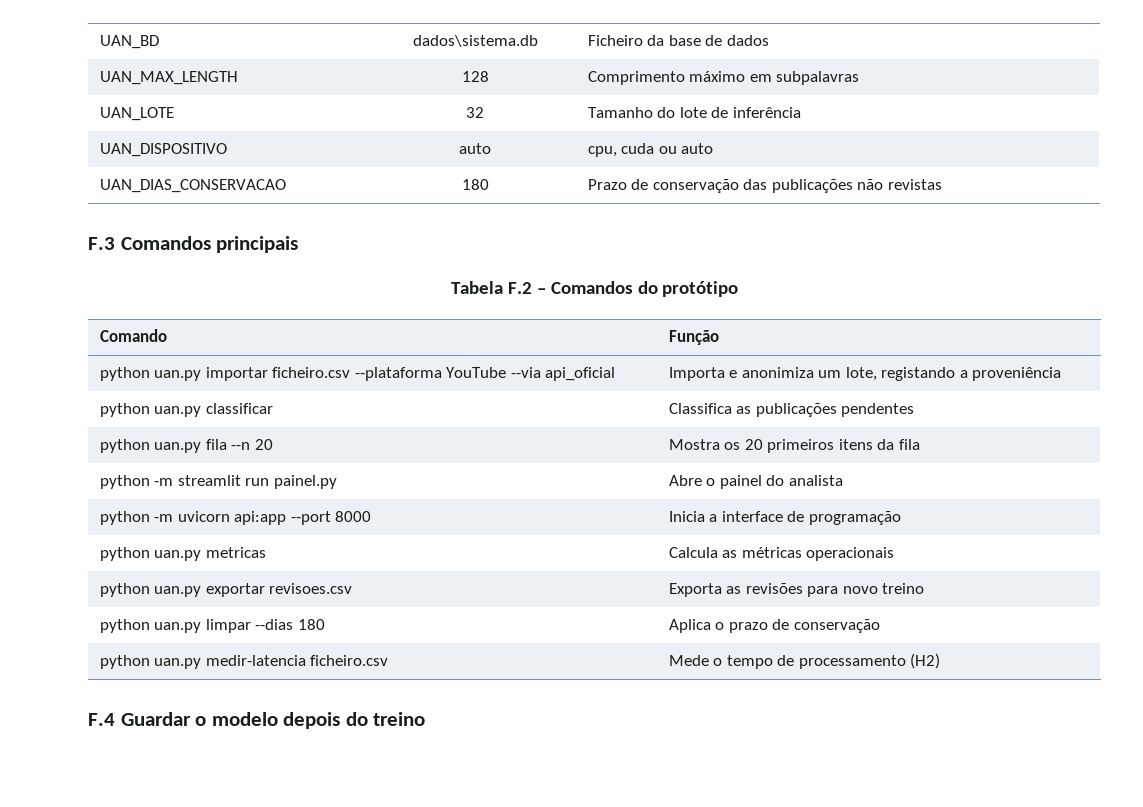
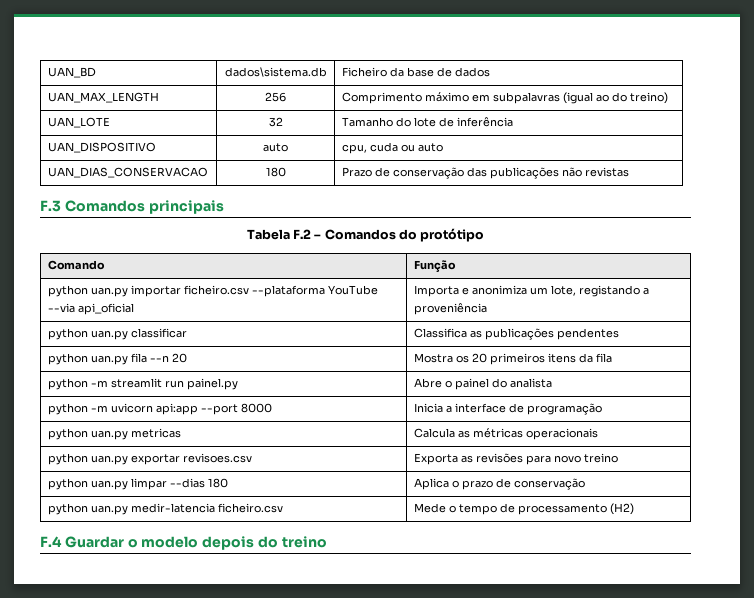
[461,71,489,82] 128 -> [265,92,286,102] 256
(860, 78) none -> [562,92,668,104] (igual ao do treino)

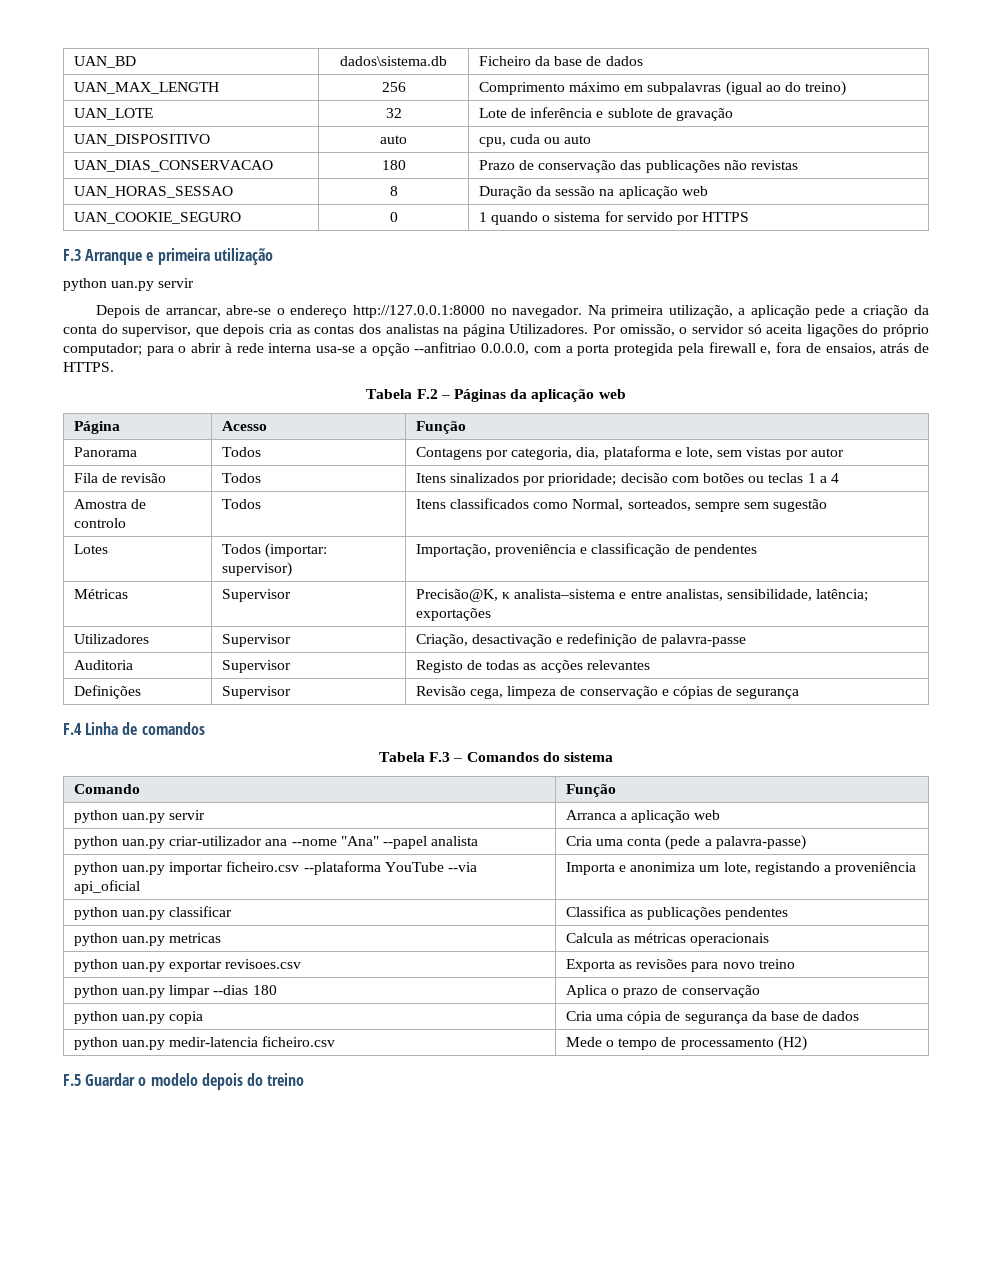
[341,117,436,127] Tamanho do lote -> [478,108,507,118] Lote
(513, 122) none -> [596,108,734,121] e sublote de gravação
[40,200,224,214] [246,229,311,240] // F.3 Comandos principais // Tabela F.2 -> [73,186,233,198] [389,186,398,196] [478,186,708,199] [73,212,241,224] [389,212,398,222] [478,211,750,225] [63,248,273,265] [63,278,195,291] [95,305,929,318] [63,324,929,337] [63,342,930,356] [63,362,114,372] [366,389,626,402] [73,421,120,434] [221,421,267,431] [415,421,466,434] [73,447,137,457] [221,447,261,457] [415,446,844,460] [73,473,167,483] [221,473,261,483] [415,473,839,486] [73,499,147,509] [73,518,126,528] [221,499,261,509] [415,498,828,512] [73,544,108,554] [221,543,328,558] [221,562,292,577] [415,543,757,557] [73,589,128,599] [221,589,291,602] [415,589,869,602] [415,608,491,621] [73,634,149,644] [221,634,291,647] [415,633,746,647] [73,660,133,670] [221,660,291,673] [415,660,650,673] [73,685,141,699] [221,686,291,699] [415,686,800,699] [63,722,205,735] [379,752,451,762] // UAN_HORAS_SESSAO | 8 | Duração da sessão na aplicação web // UAN_COOKIE_SEGURO | 0 | 1 quando o sistema for servido por HTTPS // F.3 Arranque e primeira utilização // python uan.py servir // Depois de arrancar, abre-se o endereço http://127.0.0.1:8000 no navegador. Na primeira utilização, a aplicação pede a criação da conta do supervisor, que depois cria as contas dos analistas na página Utilizadores. Por omissão, o servidor só aceita ligações do próprio computador; para o abrir à rede interna usa-se a opção --anfitriao 0.0.0.0, com a porta protegida pela firewall e, fora de ensaios, atrás de HTTPS. // Tabela F.2 – Páginas da aplicação web // Página | Acesso | Função // Panorama | Todos | Contagens por categoria, dia, plataforma e lote, sem vistas por autor // Fila de revisão | Todos | Itens sinalizados por prioridade; decisão com botões ou teclas 1 a 4 // Amostra de controlo | Todos | Itens classificados como Normal, sorteados, sempre sem sugestão // Lotes | Todos (importar: supervisor) | Importação, proveniência e classificação de pendentes // Métricas | Supervisor | Precisão@K, κ analista–sistema e entre analistas, sensibilidade, latência; exportações // Utilizadores | Supervisor | Criação, desactivação e redefinição de palavra-passe // Auditoria | Supervisor | Registo de todas as acções relevantes // Definições | Supervisor | Revisão cega, limpeza de conservação e cópias de segurança // F.4 Linha de comandos // Tabela F.3
[420,228,485,242] protótipo -> [563,752,613,762] sistema
(456, 266) none -> [73,810,206,823] [565,810,721,823] [73,836,479,849] [565,835,806,850] // python uan.py servir | Arranca a aplicação web // python uan.py criar-utilizador ana --nome "Ana" --papel analista | Cria uma conta (pede a palavra-passe)
[47,353,187,365] [413,353,612,365] [47,378,238,390] [413,378,552,390] [47,403,272,415] [413,403,602,415] // python uan.py fila --n 20 | Mostra os 20 primeiros itens da fila // python -m streamlit run painel.py | Abre o painel do analista // python -m uvicorn api:app --port 8000 | Inicia a interface de programação -> (789, 913) none
(585, 484) none -> [73,1011,204,1024] [565,1011,860,1024] // python uan.py copia | Cria uma cópia de segurança da base de dados
[40,536,62,547] F.4 -> [63,1074,81,1086] F.5

